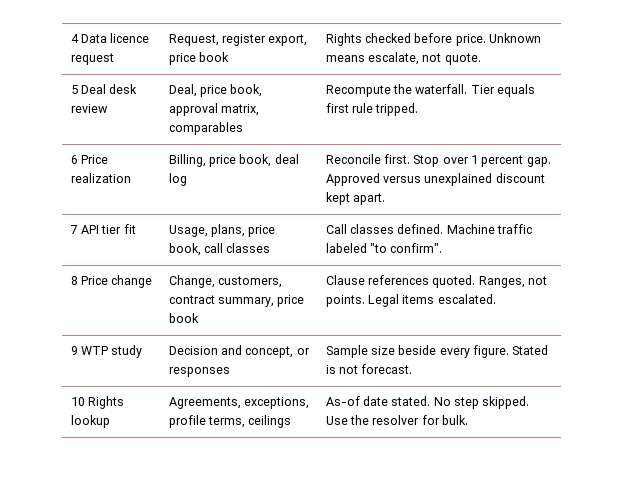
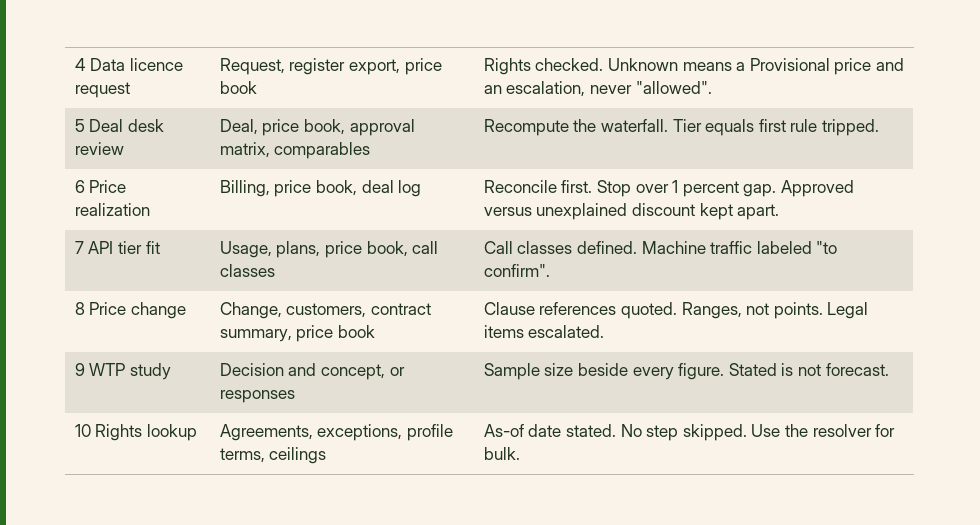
[364,33,542,46] [325,52,481,65] checked before price. Unknown means escalate, not quote. -> [535,58,904,75] [483,81,712,97] checked. Unknown means a Provisional price and an escalation, never "allowed".

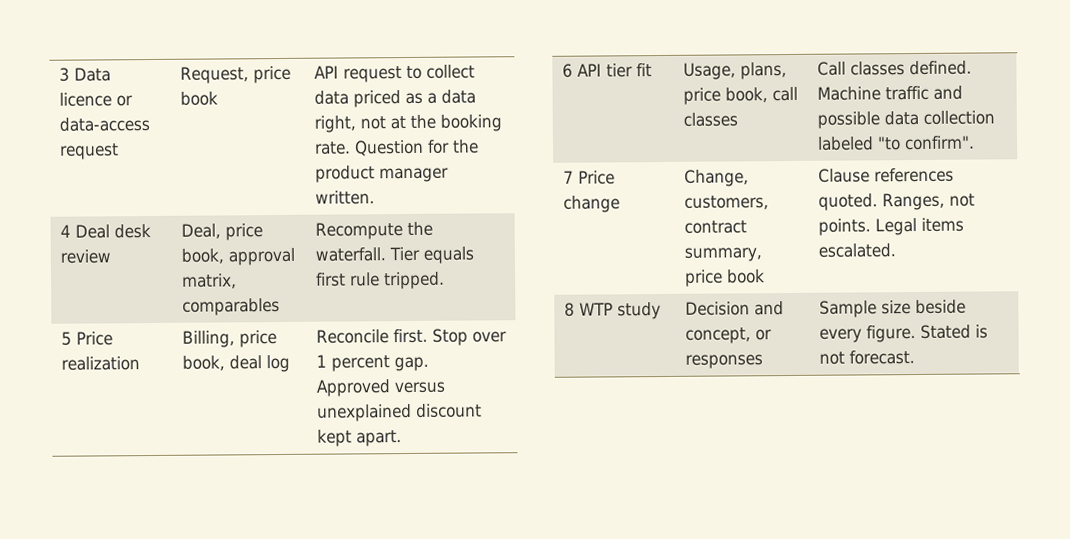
[74,58,86,71] 4 -> [59,67,71,82] 3
(184, 64) none -> [116,95,134,107] [59,117,151,132] or data-access
[289,58,442,75] [219,81,257,94] [483,58,904,75] [483,81,712,97] [74,119,85,132] register export, price book | Rights checked. Unknown means a Provisional price and an escalation, never "allowed". // 5 -> [253,65,292,84] [180,91,219,106] [314,64,476,83] [314,89,477,108] [314,114,503,133] [314,139,480,157] [315,165,450,183] [315,190,376,205] [60,224,72,238] price book | API request to collect data priced as a data right, not at the booking rate. Question for the product manager written. // 4
[74,180,85,193] 6 -> [61,331,73,346] 5
[74,241,84,254] 7 -> [562,63,574,78] 6
(753, 247) none -> [933,85,964,100] [817,110,996,129] and possible data collection
[74,302,85,315] 8 -> [563,170,575,184] 7
[74,363,85,376] 9 -> [564,302,576,317] 8
[74,424,198,441] [219,424,454,441] [219,447,327,464] [483,424,896,441] [483,447,520,460] // 10 Rights lookup | Agreements, exceptions, profile terms, ceilings | As-of date stated. No step skipped. Use the resolver for bulk. -> (916, 357) none

